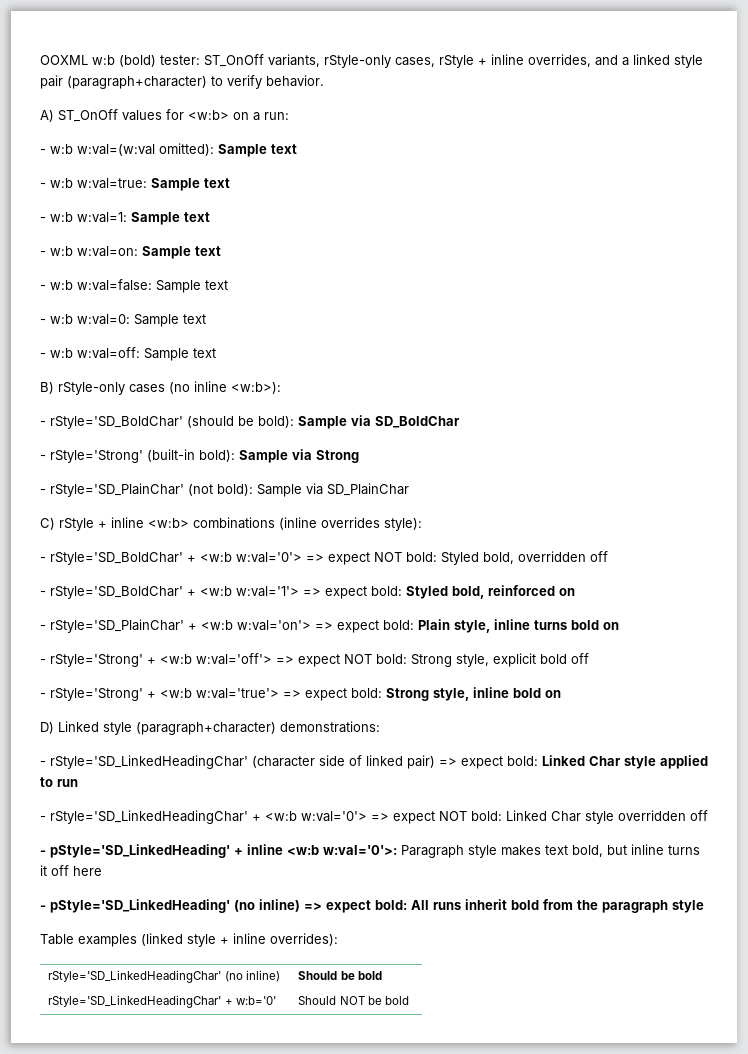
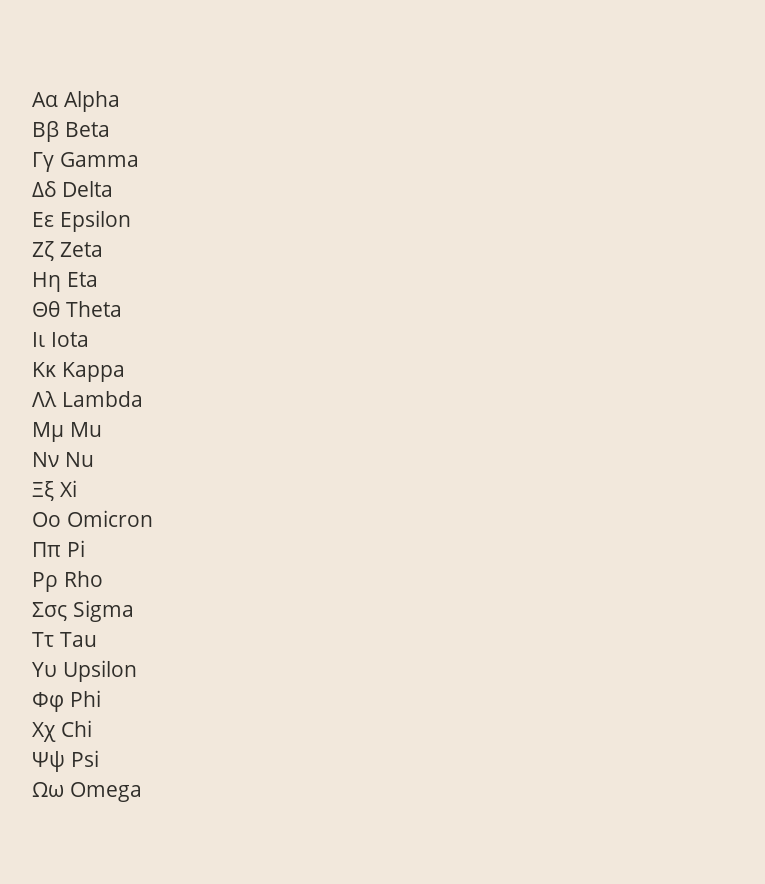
[40,54,703,68] [40,75,324,89] [40,109,289,122] [40,143,297,157] [40,178,230,191] [40,212,210,225] [40,246,221,259] [40,279,228,293] [40,314,206,327] [40,347,216,361] [40,381,281,395] [40,415,460,429] [40,449,359,463] [40,483,409,497] [40,517,422,531] [40,551,608,565] [40,585,575,599] [40,619,619,633] [40,653,589,667] [40,687,561,701] [40,721,380,735] [40,755,708,769] [40,777,78,787] [40,810,708,824] [40,844,700,858] [40,865,102,876] [40,899,704,913] [40,933,338,947] [48,970,280,983] [298,971,382,980] [48,995,276,1008] [298,996,409,1005] OOXML w:b (bold) tester: ST_OnOff variants, rStyle-only cases, rStyle + inline overrides, and a linked style pair (paragraph+character) to verify behavior. // A) ST_OnOff values for <w:b> on a run: // - w:b w:val=(w:val omitted): Sample text // - w:b w:val=true: Sample text // - w:b w:val=1: Sample text // - w:b w:val=on: Sample text // - w:b w:val=false: Sample text // - w:b w:val=0: Sample text // - w:b w:val=off: Sample text // B) rStyle-only cases (no inline <w:b>): // - rStyle='SD_BoldChar' (should be bold): Sample via SD_BoldChar // - rStyle='Strong' (built-in bold): Sample via Strong // - rStyle='SD_PlainChar' (not bold): Sample via SD_PlainChar // C) rStyle + inline <w:b> combinations (inline overrides style): // - rStyle='SD_BoldChar' + <w:b w:val='0'> => expect NOT bold: Styled bold, overridden off // - rStyle='SD_BoldChar' + <w:b w:val='1'> => expect bold: Styled bold, reinforced on // - rStyle='SD_PlainChar' + <w:b w:val='on'> => expect bold: Plain style, inline turns bold on // - rStyle='Strong' + <w:b w:val='off'> => expect NOT bold: Strong style, explicit bold off // - rStyle='Strong' + <w:b w:val='true'> => expect bold: Strong style, inline bold on // D) Linked style (paragraph+character) demonstrations: // - rStyle='SD_LinkedHeadingChar' (character side of linked pair) => expect bold: Linked Char style applied to run // - rStyle='SD_LinkedHeadingChar' + <w:b w:val='0'> => expect NOT bold: Linked Char style overridden off // - pStyle='SD_LinkedHeading' + inline <w:b w:val='0'>: Paragraph style makes text bold, but inline turns it off here // - pStyle='SD_LinkedHeading' (no inline) => expect bold: All runs inherit bold from the paragraph style // Table examples (linked style + inline overrides): // rStyle='SD_LinkedHeadingChar' (no inline) | Should be bold // rStyle='SD_LinkedHeadingChar' + w:b='0' | Should NOT be bold -> [32,91,120,112] [32,121,110,142] [32,152,139,172] [32,181,113,197] [32,210,131,232] [32,241,103,261] [32,272,98,292] [32,301,122,317] [32,332,89,347] [32,362,125,382] [32,391,143,407] [32,422,102,442] [32,452,94,467] [32,480,77,501] [32,510,153,527] [32,540,85,557] [32,571,103,592] [32,600,134,622] [32,632,97,647] [32,660,137,682] [32,690,101,712] [32,720,92,742] [32,750,99,772] [32,782,142,802] Αα Alpha // Ββ Beta // Γγ Gamma // Δδ Delta // Εε Epsilon // Ζζ Zeta // Ηη Eta // Θθ Theta // Ιι Iota // Κκ Kappa // Λλ Lambda // Μμ Mu // Νν Nu // Ξξ Xi // Οο Omicron // Ππ Pi // Ρρ Rho // Σσς Sigma // Ττ Tau // Υυ Upsilon // Φφ Phi // Χχ Chi // Ψψ Psi // Ωω Omega

